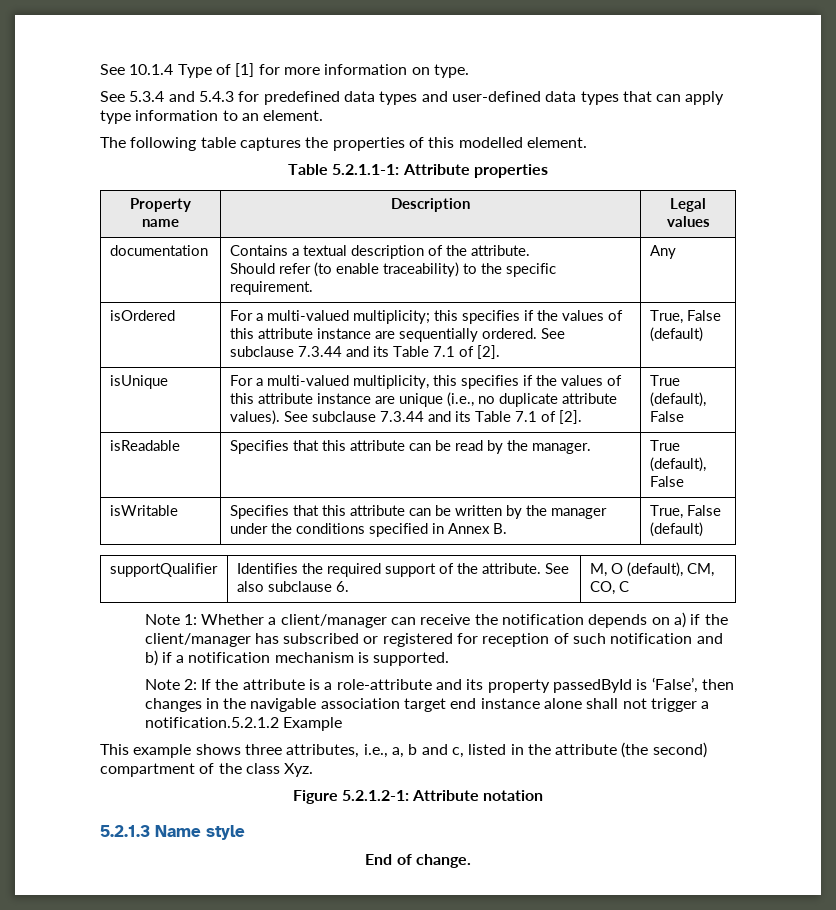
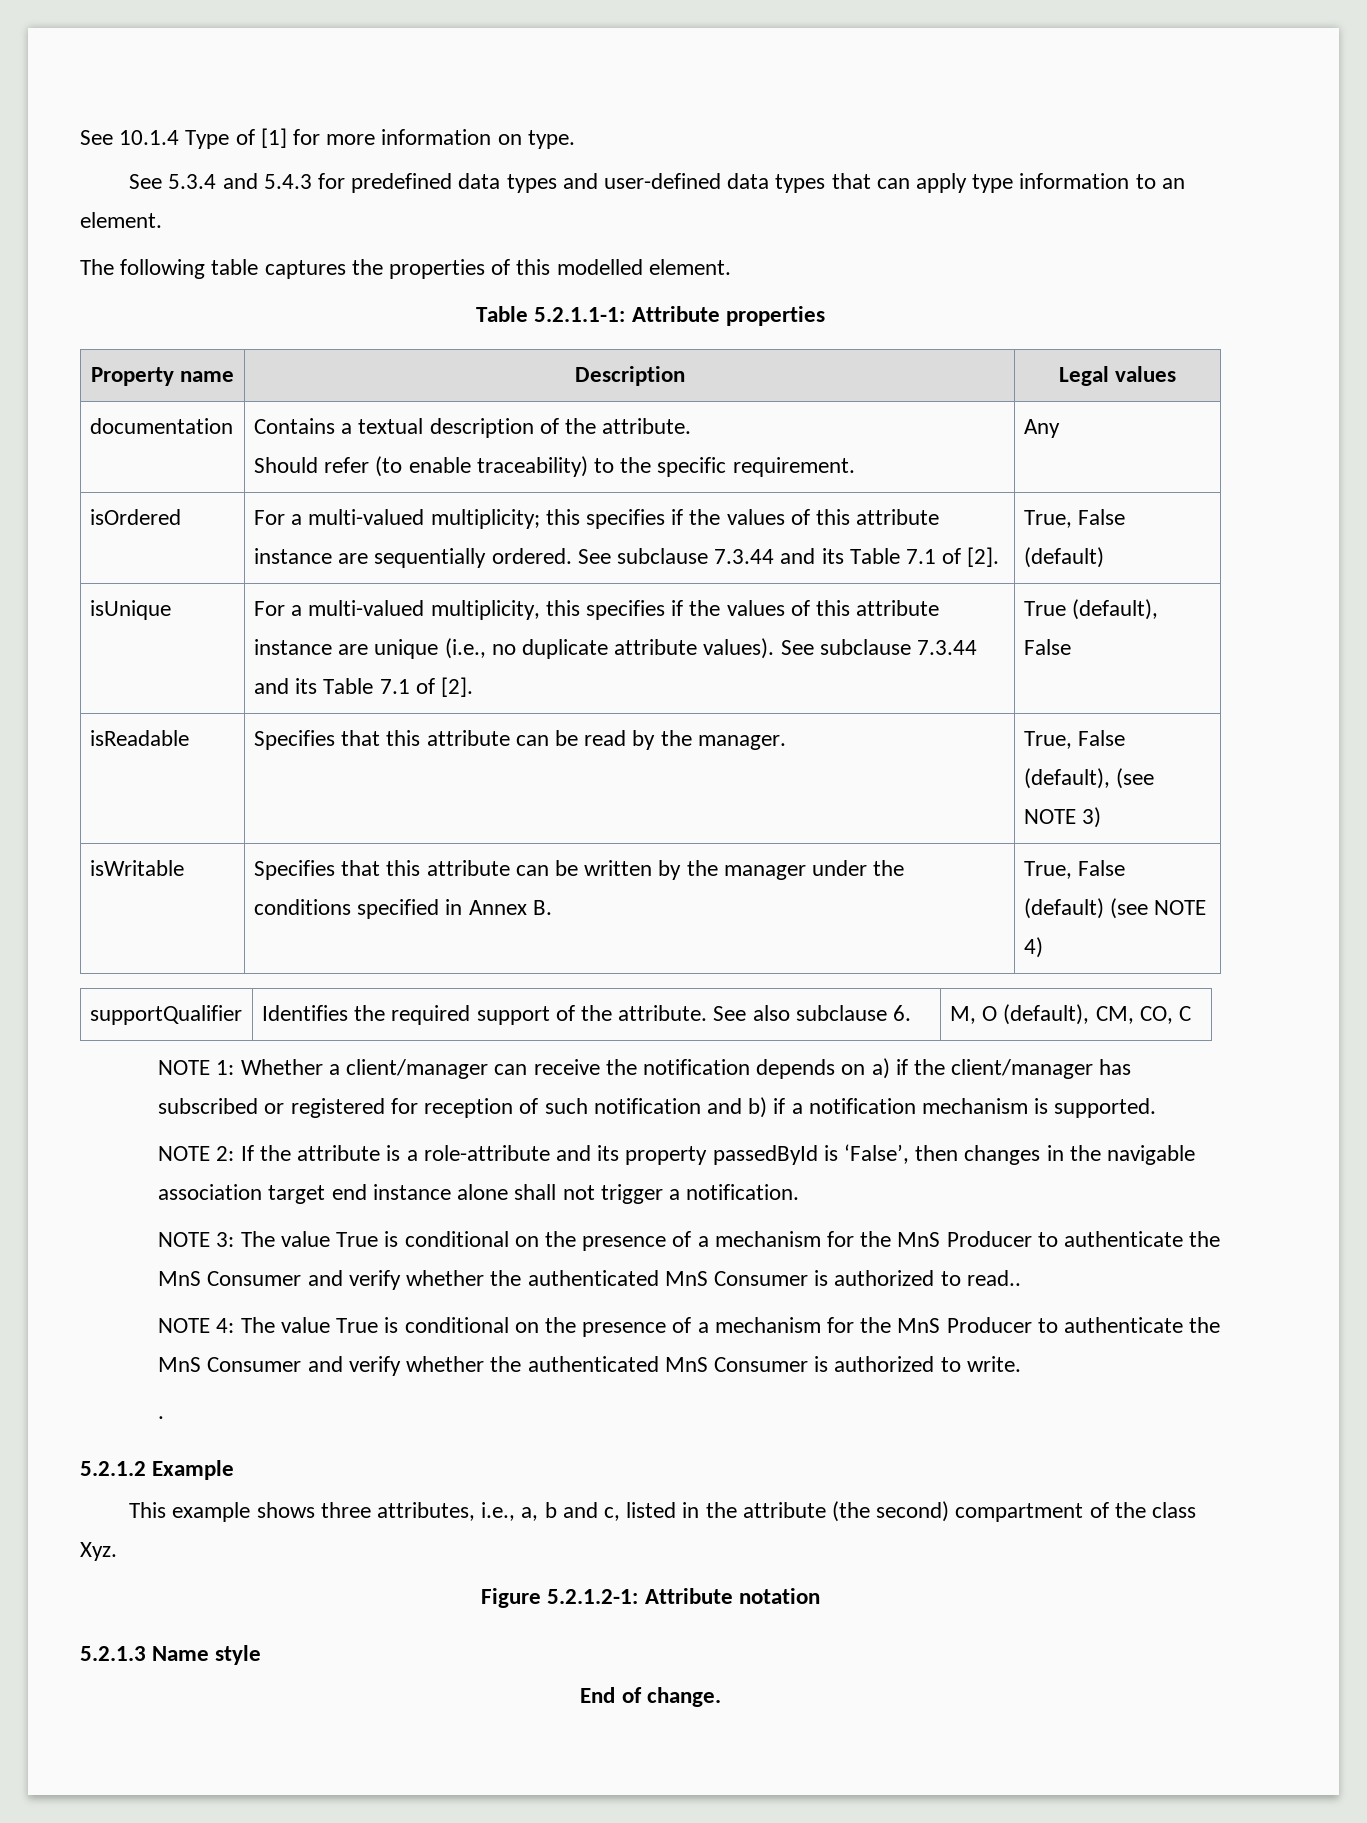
[649,440,680,451] [649,457,706,472] [649,476,684,487] True (default), False -> [1023,730,1126,749] [1023,768,1155,789] [1023,807,1102,828] True, False (default), (see NOTE 3)
(703, 529) none -> [1110,898,1207,919] [1023,937,1043,958] (see NOTE 4)
[144,614,180,625] Note -> [158,1060,211,1075] NOTE
[144,679,180,690] Note -> [158,1146,211,1161] NOTE
[144,717,279,728] notification.5.2.1.2 -> [686,1184,800,1200] [158,1231,1221,1251] [158,1270,1021,1290] [158,1317,1221,1337] [158,1356,1021,1376] [158,1416,165,1419] [80,1461,146,1476] notification. // NOTE 3: The value True is conditional on the presence of a mechanism for the MnS Producer to authenticate the MnS Consumer and verify whether the authenticated MnS Consumer is authorized to read.. // NOTE 4: The value True is conditional on the presence of a mechanism for the MnS Producer to authenticate the MnS Consumer and verify whether the authenticated MnS Consumer is authorized to write. // . // 5.2.1.2

